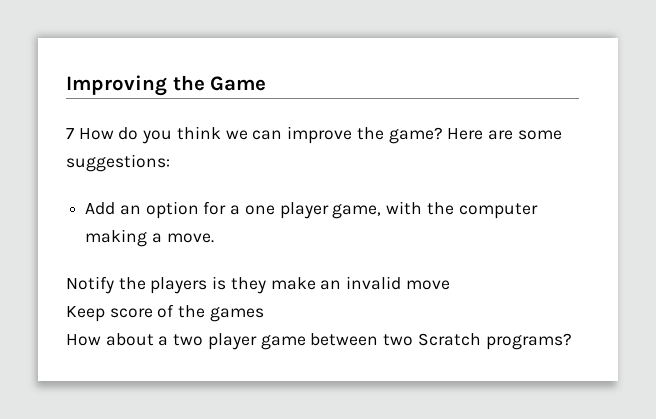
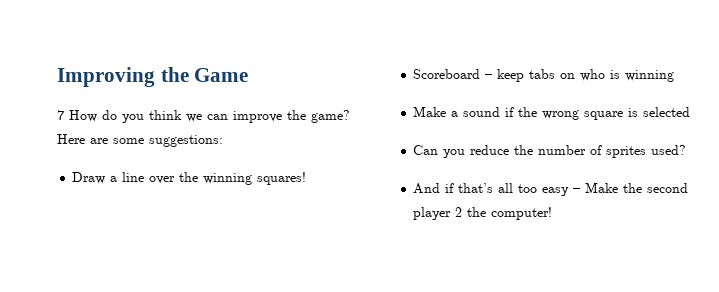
[85,201,538,219] [85,229,214,247] [66,276,450,294] [66,304,264,322] [66,333,572,350] Add an option for a one player game, with the computer making a move. // Notify the players is they make an invalid move // Keep score of the games // How about a two player game between two Scratch programs? -> [72,172,307,185] [413,69,675,82] [413,106,691,120] [413,145,687,158] [413,182,689,196] [413,207,553,220] Draw a line over the winning squares! // Scoreboard – keep tabs on who is winning // Make a sound if the wrong square is selected // Can you reduce the number of sprites used? // And if that’s all too easy – Make the second player 2 the computer!

